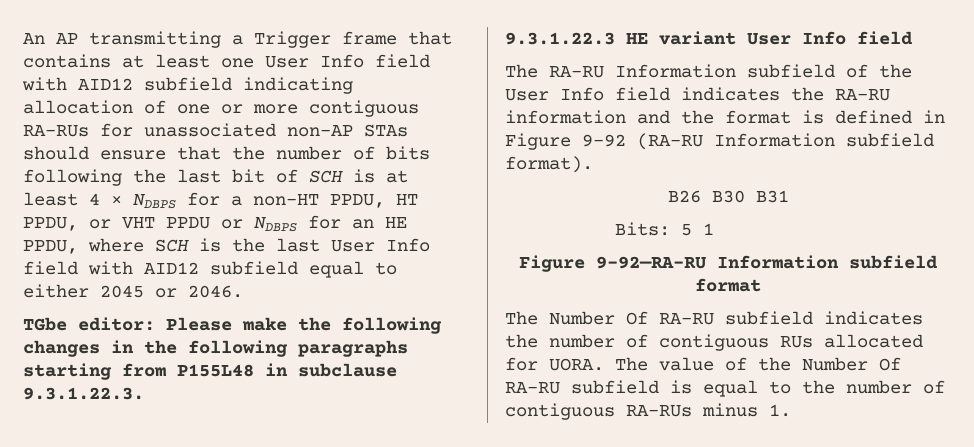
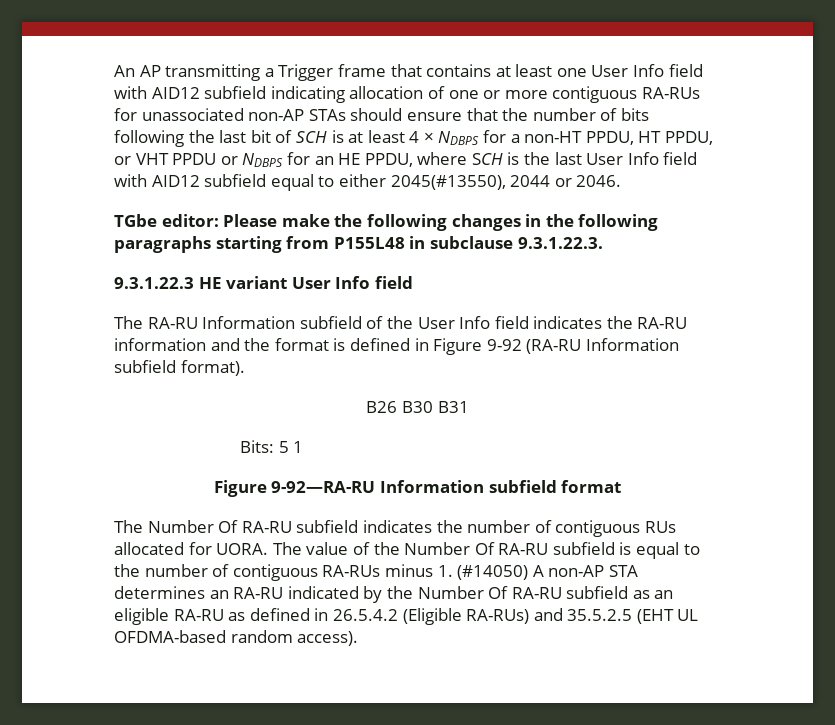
[100,285,144,298] 2045 -> [390,175,551,190] 2045(#13550), 2044
(791, 410) none -> [457,565,638,580] [114,586,674,603] [114,608,699,625] [114,630,359,646] (#14050) A non-AP STA determines an RA-RU indicated by the Number Of RA-RU subfield as an eligible RA-RU as defined in 26.5.4.2 (Eligible RA-RUs) and 35.5.2.5 (EHT UL OFDMA-based random access).

